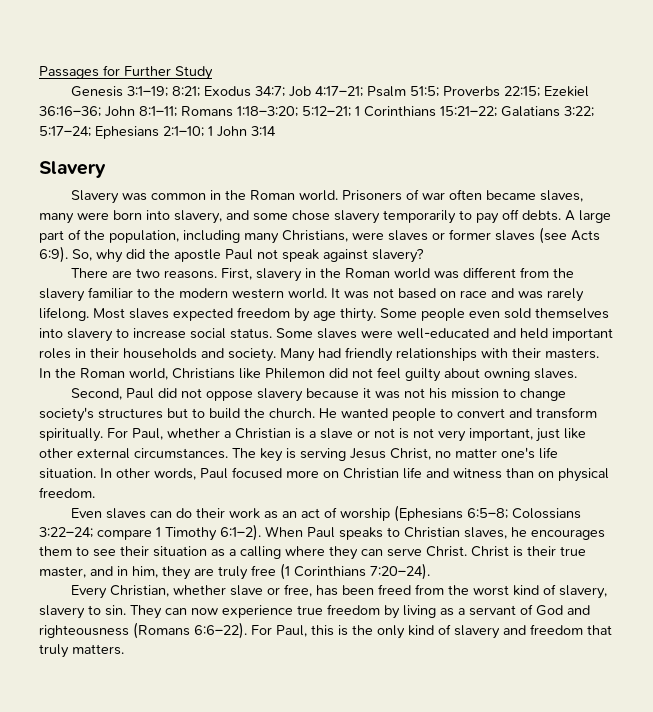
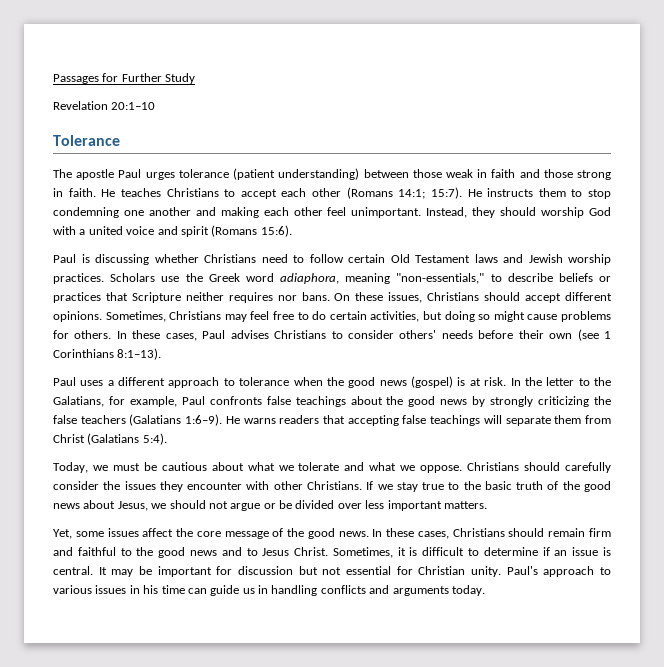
[70,86,589,97] [39,106,594,117] [39,126,276,139] [39,161,106,178] [70,189,583,204] [39,209,611,224] [39,227,600,244] [39,246,424,263] [70,267,574,282] [39,287,584,302] [39,307,609,322] [39,328,613,342] [39,347,599,362] [39,367,577,382] [70,388,566,402] [39,407,597,422] [39,428,586,442] [39,447,558,462] [39,467,609,482] [39,487,95,498] [70,505,581,522] [39,524,605,541] [39,546,586,560] [39,563,430,580] [70,584,607,599] [39,604,590,619] [39,622,612,639] [39,644,124,658] Genesis 3:1–19; 8:21; Exodus 34:7; Job 4:17–21; Psalm 51:5; Proverbs 22:15; Ezekiel 36:16–36; John 8:1–11; Romans 1:18–3:20; 5:12–21; 1 Corinthians 15:21–22; Galatians 3:22; 5:17–24; Ephesians 2:1–10; 1 John 3:14 // Slavery // Slavery was common in the Roman world. Prisoners of war often became slaves, many were born into slavery, and some chose slavery temporarily to pay off debts. A large part of the population, including many Christians, were slaves or former slaves (see Acts 6:9). So, why did the apostle Paul not speak against slavery? // There are two reasons. First, slavery in the Roman world was different from the slavery familiar to the modern western world. It was not based on race and was rarely lifelong. Most slaves expected freedom by age thirty. Some people even sold themselves into slavery to increase social status. Some slaves were well-educated and held important roles in their households and society. Many had friendly relationships with their masters. In the Roman world, Christians like Philemon did not feel guilty about owning slaves. // Second, Paul did not oppose slavery because it was not his mission to change society's structures but to build the church. He wanted people to convert and transform spiritually. For Paul, whether a Christian is a slave or not is not very important, just like other external circumstances. The key is serving Jesus Christ, no matter one's life situation. In other words, Paul focused more on Christian life and witness than on physical freedom. // Even slaves can do their work as an act of worship (Ephesians 6:5–8; Colossians 3:22–24; compare 1 Timothy 6:1–2). When Paul speaks to Christian slaves, he encourages them to see their situation as a calling where they can serve Christ. Christ is their true master, and in him, they are truly free (1 Corinthians 7:20–24). // Every Christian, whether slave or free, has been freed from the worst kind of slavery, slavery to sin. They can now experience true freedom by living as a servant of God and righteousness (Romans 6:6–22). For Paul, this is the only kind of slavery and freedom that truly matters. -> [53,101,156,110] [53,135,120,146] [53,168,611,180] [53,187,611,199] [53,207,611,218] [53,225,292,237] [53,254,611,265] [53,273,612,284] [53,292,612,303] [53,311,612,322] [53,329,611,341] [53,348,162,360] [53,376,611,388] [53,396,612,407] [53,414,612,426] [53,433,167,445] [53,462,611,473] [53,481,611,492] [53,500,487,511] [53,528,611,539] [53,547,611,558] [53,566,612,577] [53,585,485,596] Revelation 20:1–10 // Tolerance // The apostle Paul urges tolerance (patient understanding) between those weak in faith and those strong in faith. He teaches Christians to accept each other (Romans 14:1; 15:7). He instructs them to stop condemning one another and making each other feel unimportant. Instead, they should worship God with a united voice and spirit (Romans 15:6). // Paul is discussing whether Christians need to follow certain Old Testament laws and Jewish worship practices. Scholars use the Greek word adiaphora, meaning "non-essentials," to describe beliefs or practices that Scripture neither requires nor bans. On these issues, Christians should accept different opinions. Sometimes, Christians may feel free to do certain activities, but doing so might cause problems for others. In these cases, Paul advises Christians to consider others' needs before their own (see 1 Corinthians 8:1–13). // Paul uses a different approach to tolerance when the good news (gospel) is at risk. In the letter to the Galatians, for example, Paul confronts false teachings about the good news by strongly criticizing the false teachers (Galatians 1:6–9). He warns readers that accepting false teachings will separate them from Christ (Galatians 5:4). // Today, we must be cautious about what we tolerate and what we oppose. Christians should carefully consider the issues they encounter with other Christians. If we stay true to the basic truth of the good news about Jesus, we should not argue or be divided over less important matters. // Yet, some issues affect the core message of the good news. In these cases, Christians should remain firm and faithful to the good news and to Jesus Christ. Sometimes, it is difficult to determine if an issue is central. It may be important for discussion but not essential for Christian unity. Paul's approach to various issues in his time can guide us in handling conflicts and arguments today.

